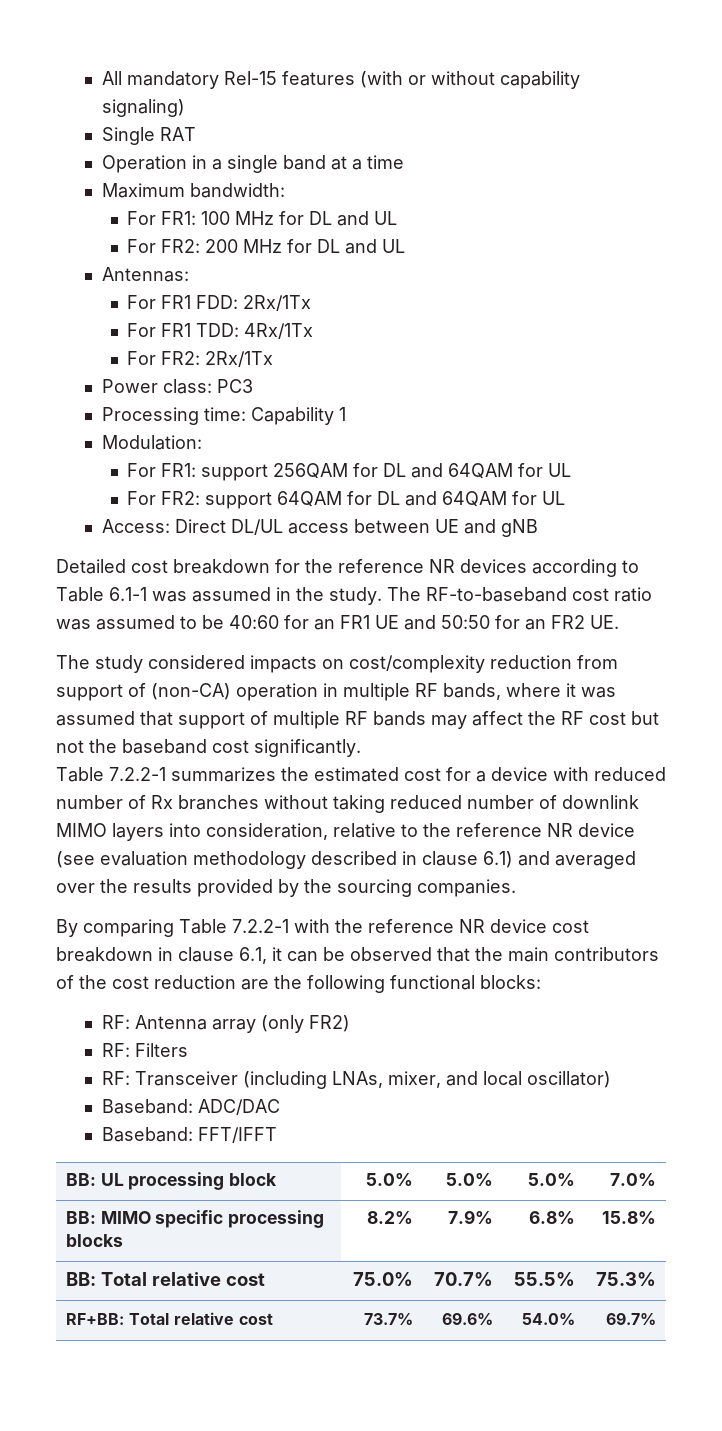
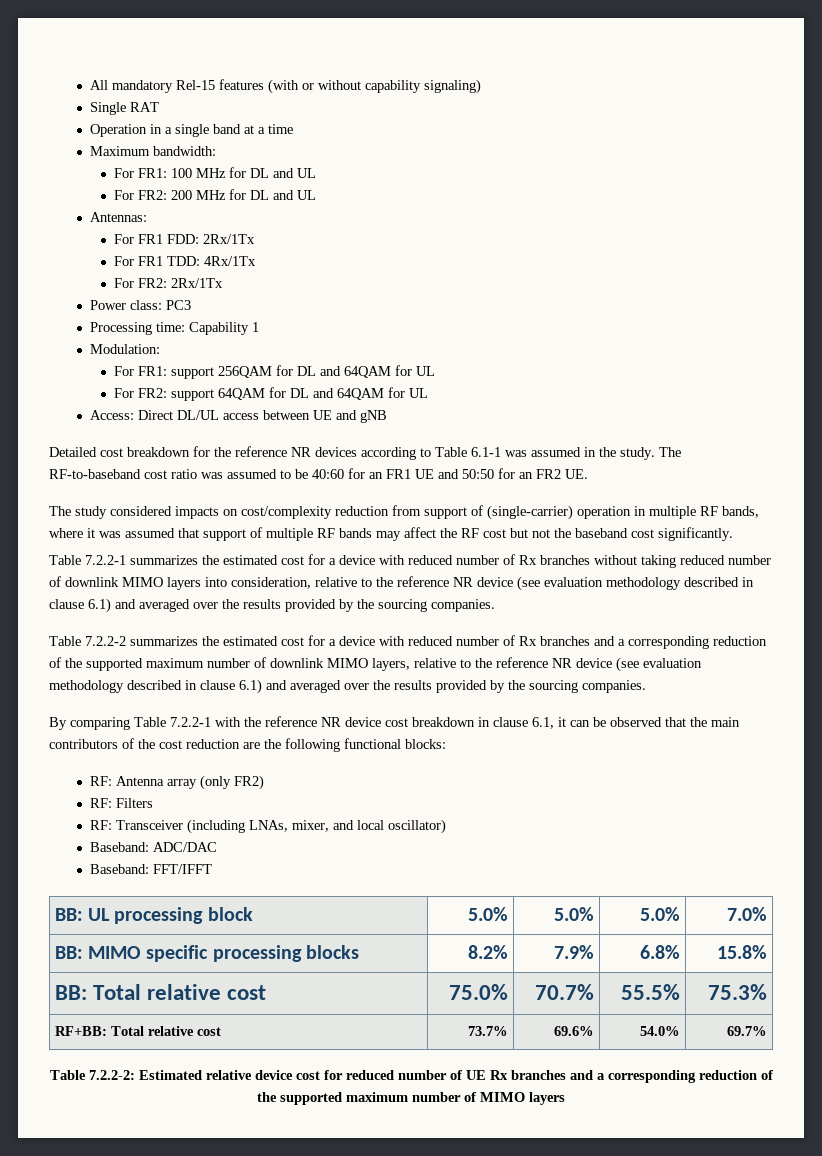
[151,683,231,700] (non-CA) -> [487,505,573,520] (single-carrier)
(516, 888) none -> [49,635,767,649] [49,657,702,672] [49,679,646,694] // Table 7.2.2-2 summarizes the estimated cost for a device with reduced number of Rx branches and a corresponding reduction of the supported maximum number of downlink MIMO layers, relative to the reference NR device (see evaluation methodology described in clause 6.1) and averaged over the results provided by the sourcing companies.
(657, 1318) none -> [49,1070,773,1083] [257,1092,565,1105] // Table 7.2.2-2: Estimated relative device cost for reduced number of UE Rx branches and a corresponding reduction of the supported maximum number of MIMO layers

